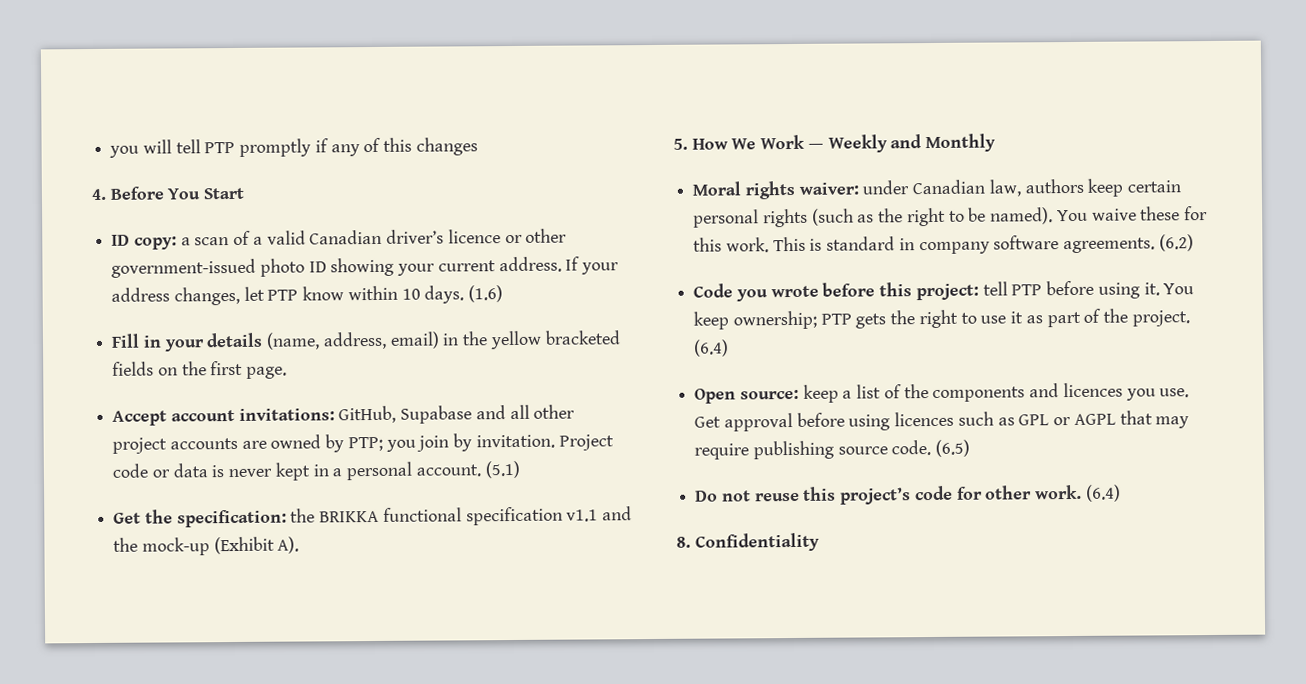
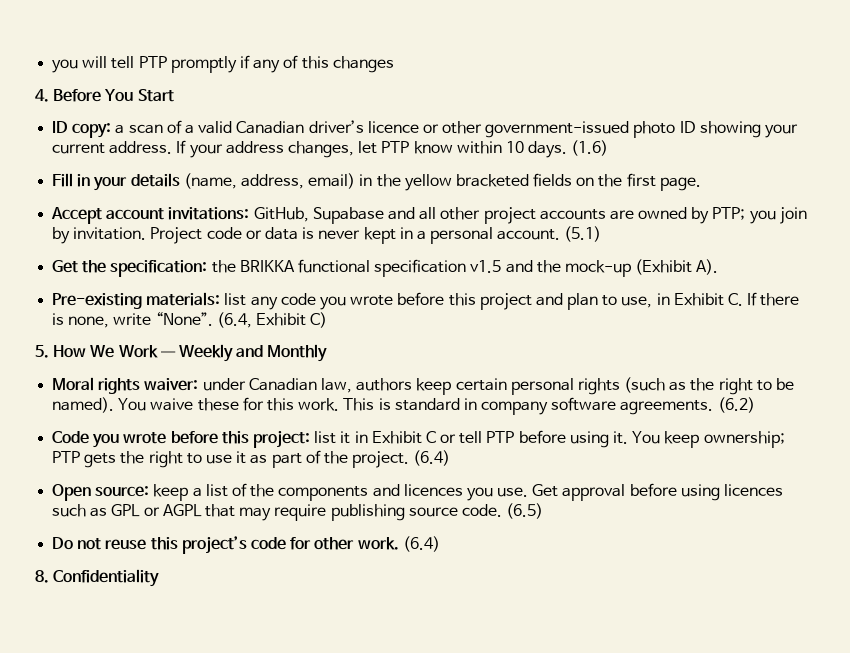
[566,509,599,522] v1.1 -> [470,260,502,273] v1.5
(300, 545) none -> [52,292,800,310] [52,312,328,328] // Pre-existing materials: list any code you wrote before this project and plan to use, in Exhibit C. If there is none, write “None”. (6.4, Exhibit C)
(979, 292) none -> [314,431,457,444] list it in Exhibit C or

